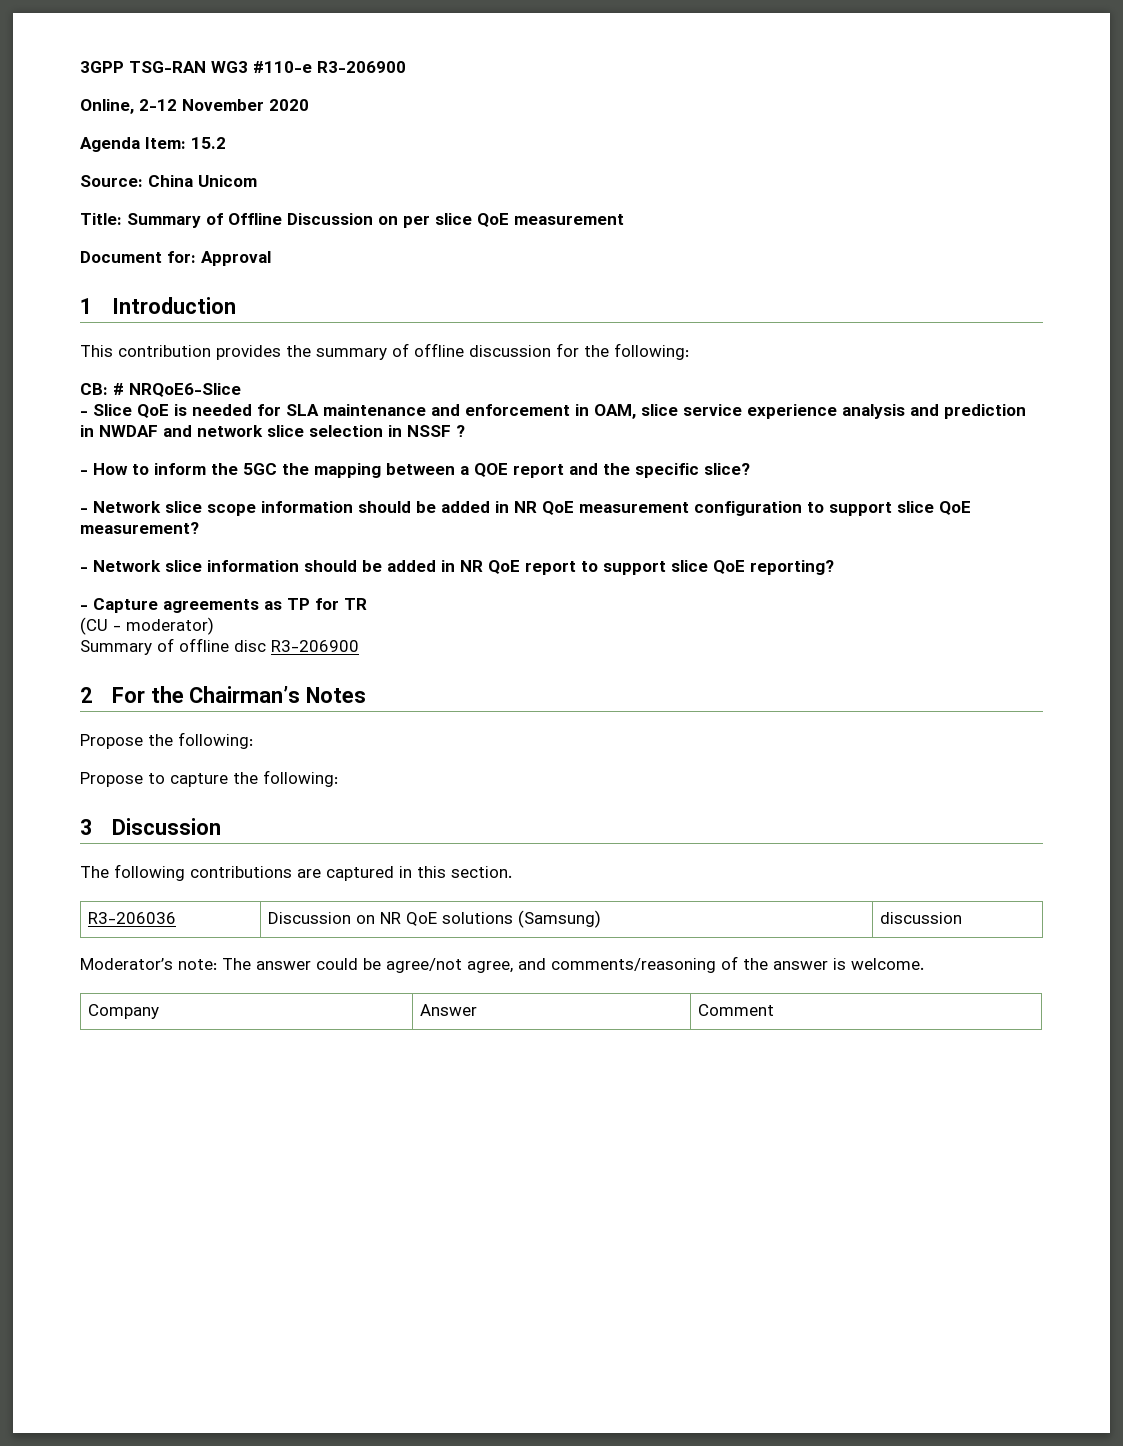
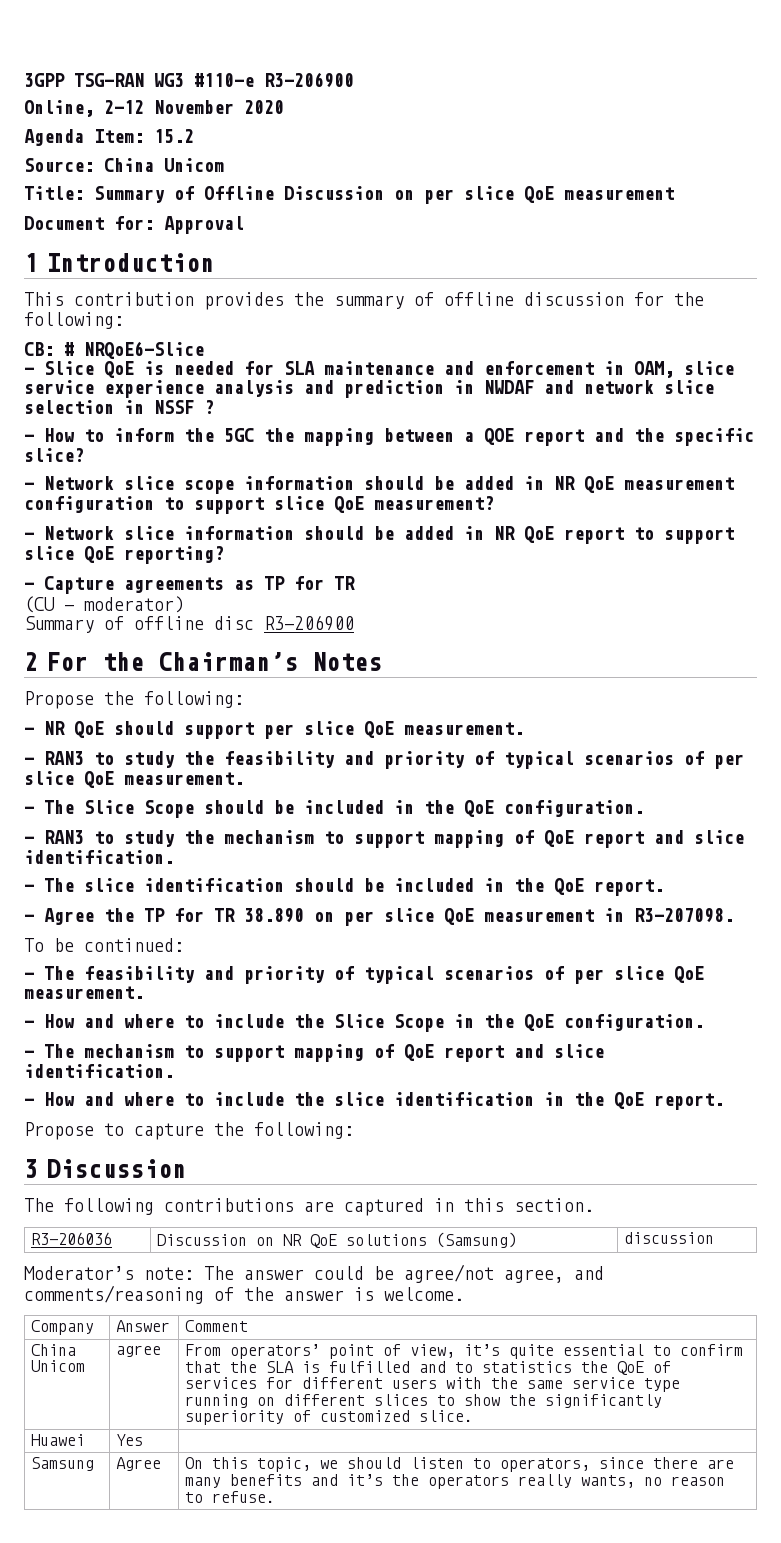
(253, 740) none -> [24,721,524,739] [24,751,744,769] [24,771,244,788] [24,800,644,818] [24,830,744,848] [24,850,174,864] [24,878,664,896] [24,908,734,926] [24,938,184,952] [24,966,704,984] [24,986,144,999] [24,1014,704,1032] [24,1044,604,1062] [24,1064,174,1078] [24,1092,724,1110] // - NR QoE should support per slice QoE measurement. // - RAN3 to study the feasibility and priority of typical scenarios of per slice QoE measurement. // - The Slice Scope should be included in the QoE configuration. // - RAN3 to study the mechanism to support mapping of QoE report and slice identification. // - The slice identification should be included in the QoE report. // - Agree the TP for TR 38.890 on per slice QoE measurement in R3-207098. // To be continued: // - The feasibility and priority of typical scenarios of per slice QoE measurement. // - How and where to include the Slice Scope in the QoE configuration. // - The mechanism to support mapping of QoE report and slice identification. // - How and where to include the slice identification in the QoE report.
(774, 1010) none -> [30,1344,76,1356] [30,1360,85,1372] [115,1345,161,1357] [184,1344,743,1359] [184,1361,671,1375] [184,1377,680,1392] [184,1394,662,1408] [184,1410,473,1425] [30,1434,85,1446] [115,1434,143,1446] [30,1457,94,1471] [115,1457,161,1471] [184,1457,734,1472] [184,1474,725,1489] [184,1491,275,1503] // China Unicom | agree | From operators’ point of view, it’s quite essential to confirm that the SLA is fulfilled and to statistics the QoE of services for different users with the same service type running on different slices to show the significantly superiority of customized slice. // Huawei | Yes | // Samsung | Agree | On this topic, we should listen to operators, since there are many benefits and it’s the operators really wants, no reason to refuse.

